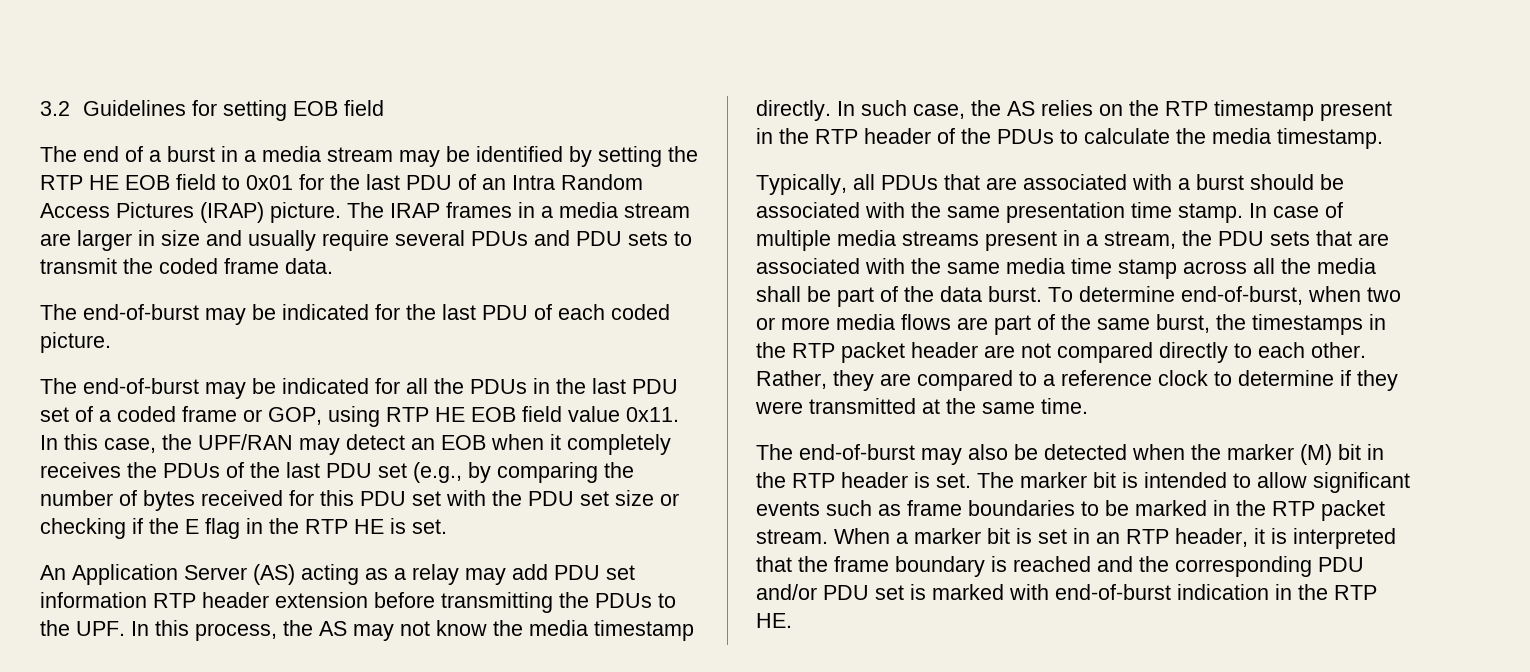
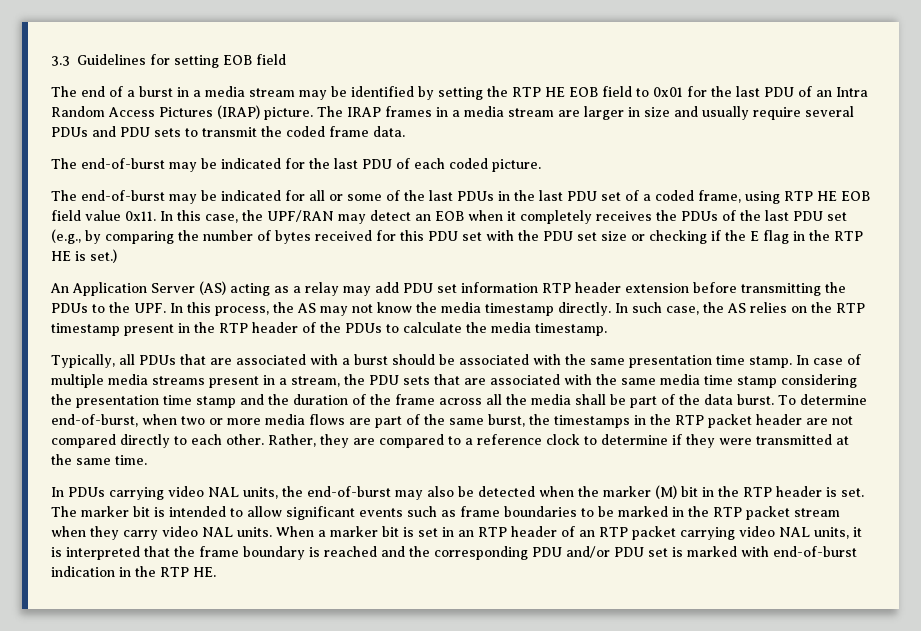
[40,101,70,116] 3.2 -> [51,56,70,66] 3.3
[434,378,464,394] the -> [329,190,453,201] or some of the last
[182,406,322,425] frame or GOP, -> [698,190,741,203] frame,
[412,519,447,534] set. -> [90,249,117,263] set.)
(1177, 269) none -> [781,374,857,388] [51,394,435,408] considering the presentation time stamp and the duration of the frame
[756,444,793,460] The -> [51,486,303,500] In PDUs carrying video NAL units, the
[756,529,828,544] stream. -> [794,508,840,517] [51,526,272,540] stream when they carry video NAL units.
[1175,528,1248,547] header, -> [511,526,849,540] header of an RTP packet carrying video NAL units,

